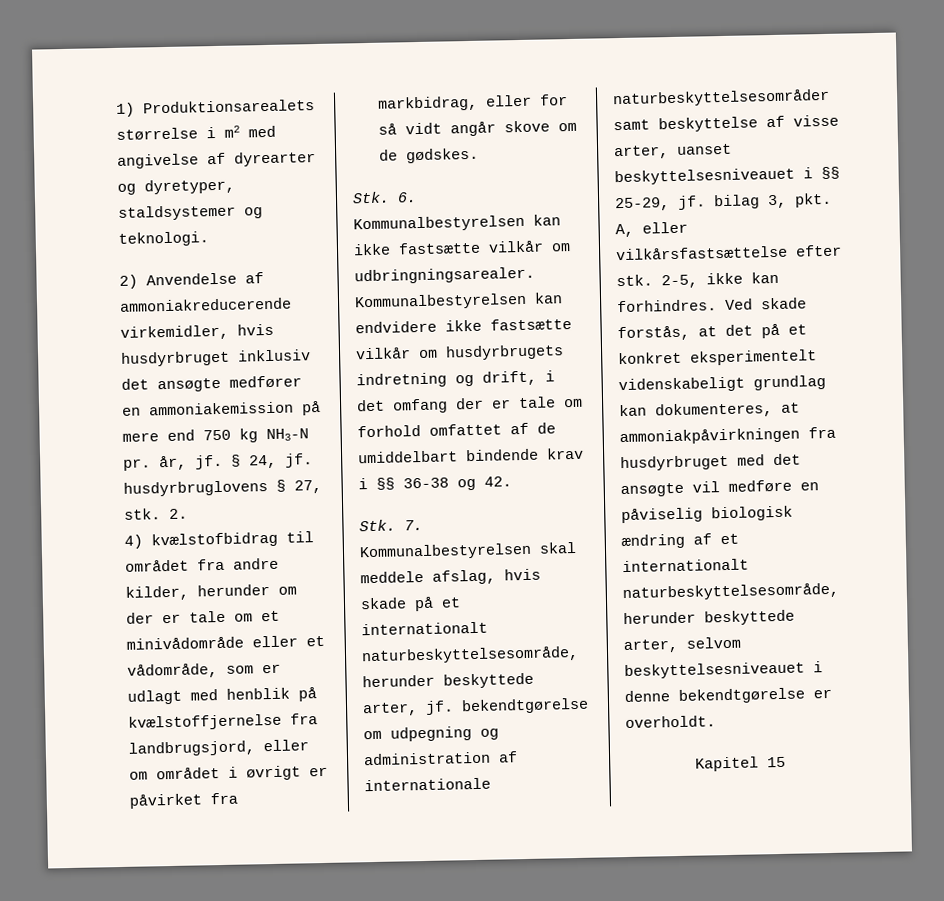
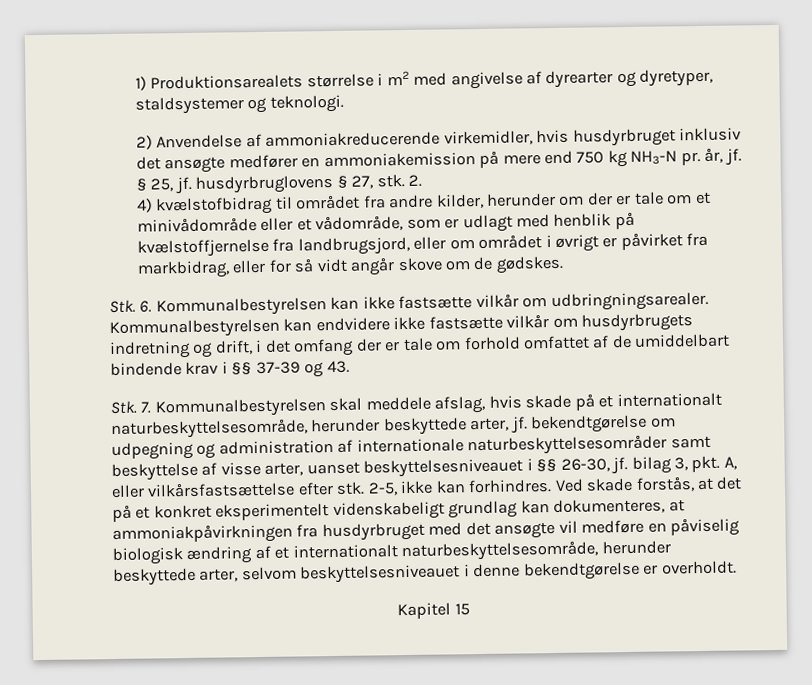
[249,454,278,469] 24, -> [150,178,174,192] 25,
[403,476,512,491] 36-38 og 42. -> [255,360,350,378] 37-39 og 43.
[615,197,670,212] 25-29, -> [560,458,610,472] 26-30,

